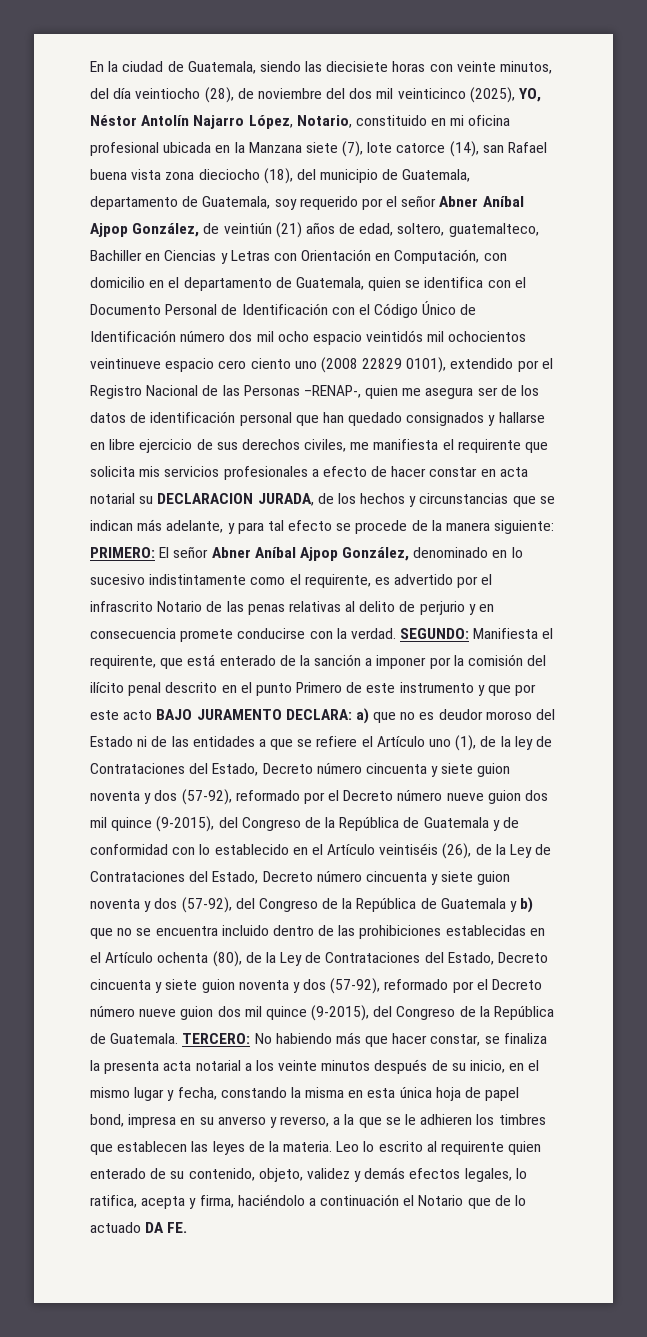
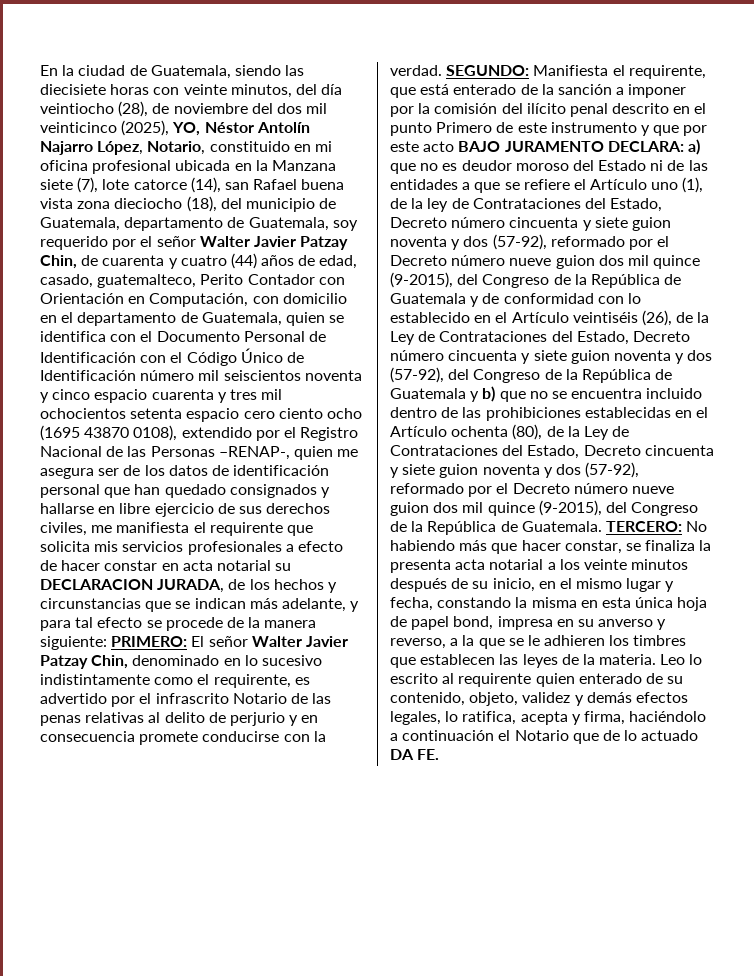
[439,196,524,207] [90,222,539,238] [90,250,270,264] Abner Aníbal Ajpop González, de veintiún (21) años de edad, soltero, guatemalteco, Bachiller en Ciencias y Letras -> [199,236,349,250] [40,253,358,269] [40,274,315,288] Walter Javier Patzay Chin, de cuarenta y cuatro (44) años de edad, casado, guatemalteco, Perito Contador
[229,330,424,345] dos mil ocho espacio veintidós -> [198,370,362,381] [40,389,257,403] mil seiscientos noventa y cinco espacio cuarenta y tres
[90,358,161,369] veintinueve -> [130,408,183,419] setenta
[294,357,447,373] uno (2008 22829 0101), -> [326,408,362,419] [40,425,178,441] ocho (1695 43870 0108),
[211,547,410,561] Abner Aníbal Ajpop González, -> [251,636,348,647] [40,655,129,669] Walter Javier Patzay Chin,

